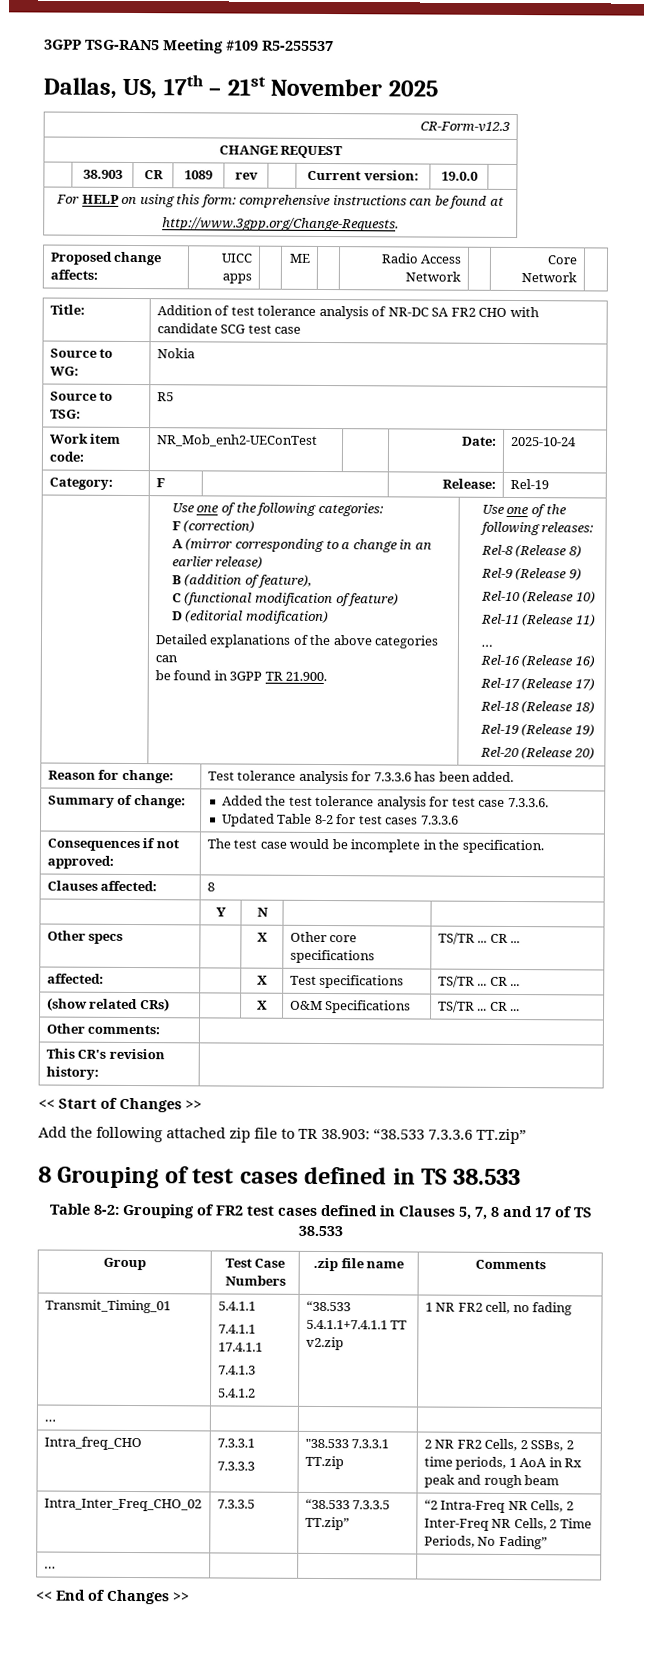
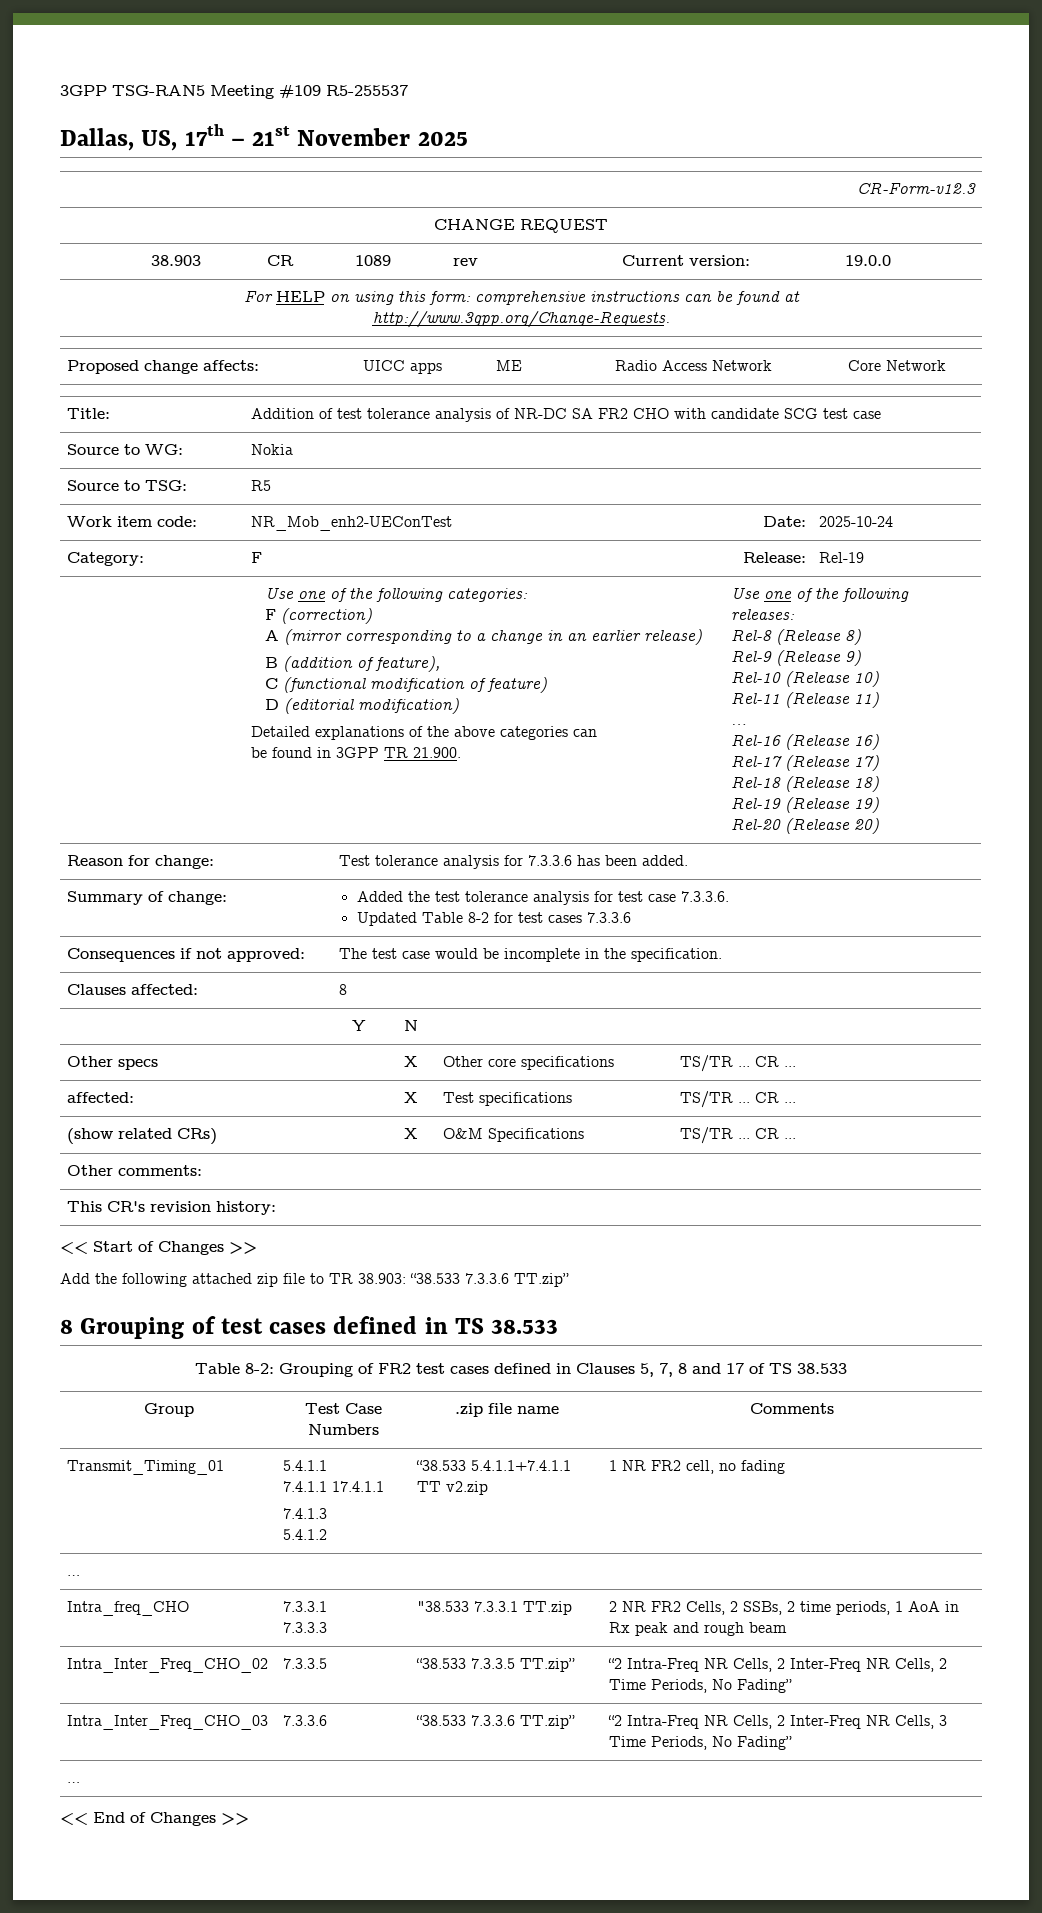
(548, 1542) none -> [67,1715,269,1730] [283,1715,328,1726] [416,1715,576,1729] [608,1715,948,1729] [609,1736,793,1750] // Intra_Inter_Freq_CHO_03 | 7.3.3.6 | “38.533 7.3.3.6 TT.zip” | “2 Intra-Freq NR Cells, 2 Inter-Freq NR Cells, 3 Time Periods, No Fading”

